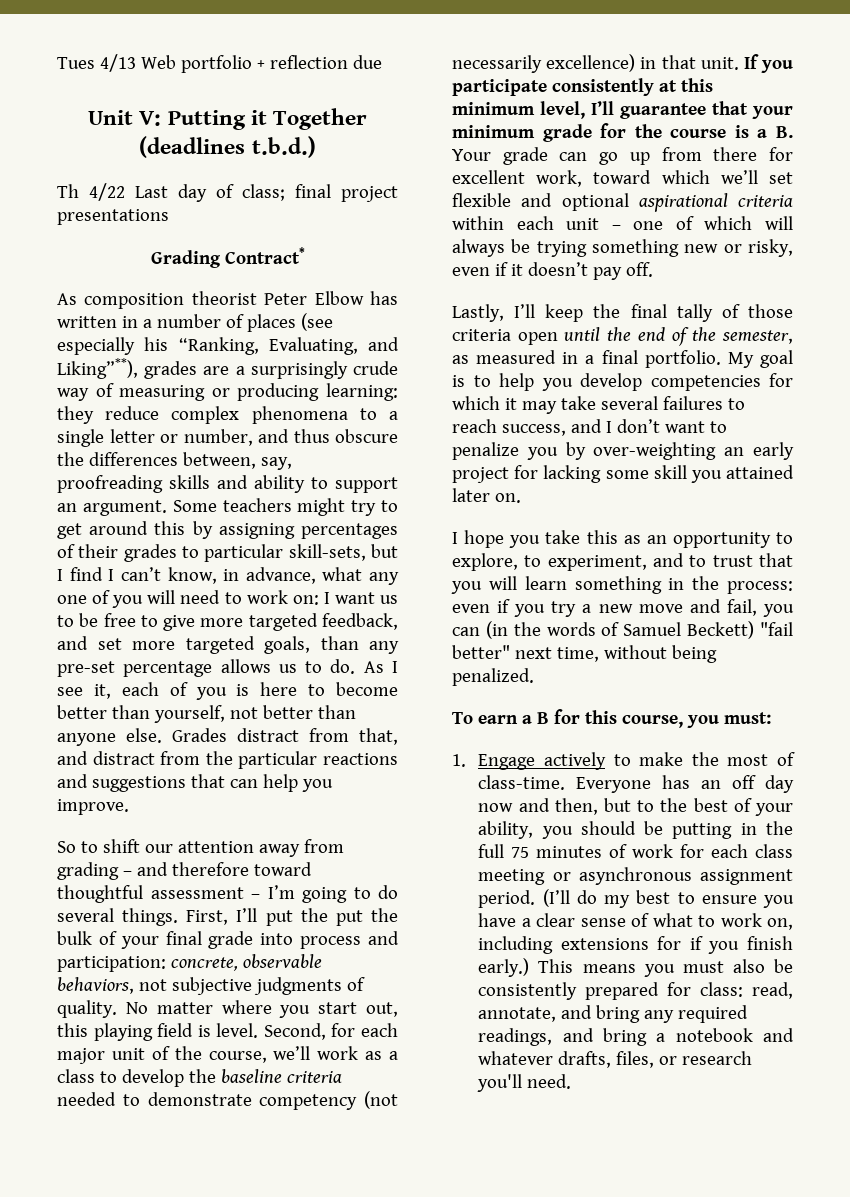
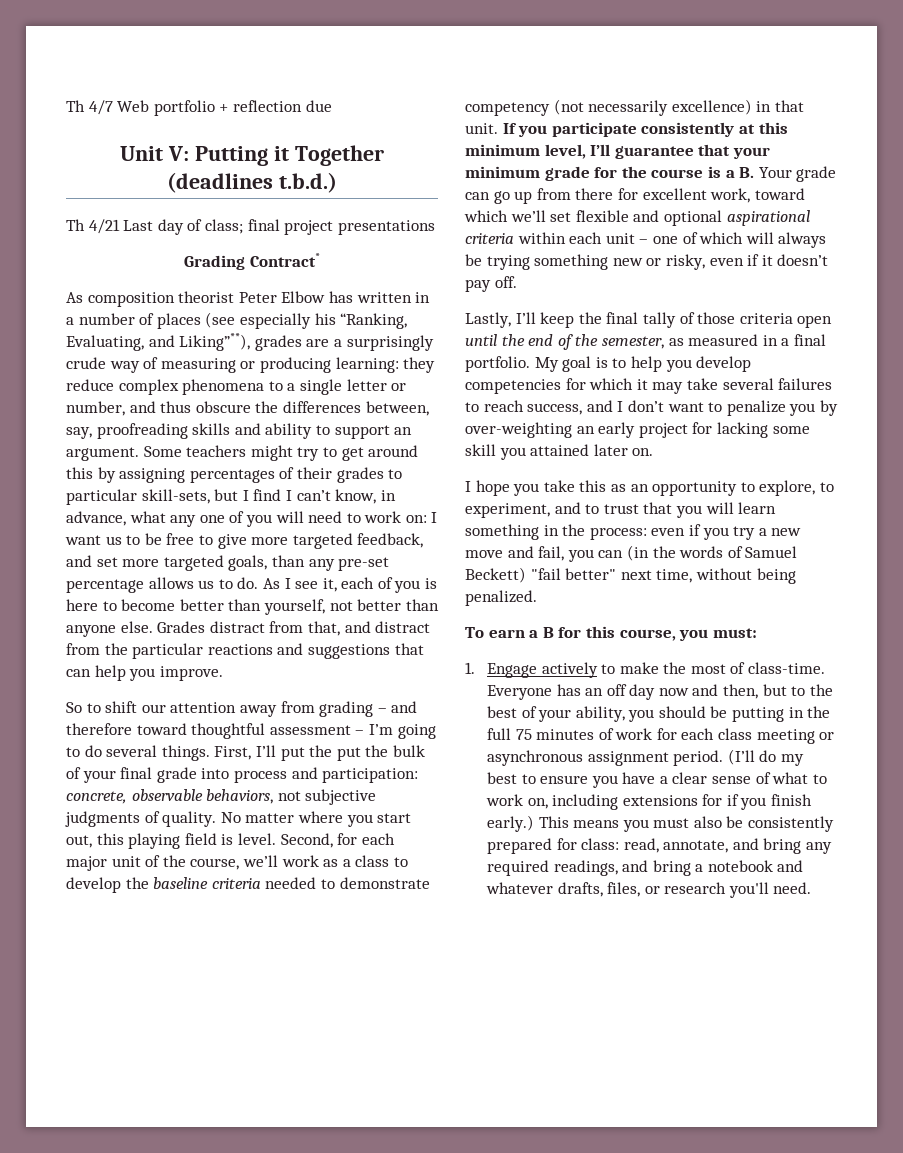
[57,54,136,72] Tues 4/13 -> [66,100,113,115] Th 4/7
[89,183,125,201] 4/22 -> [88,219,120,234] 4/21

